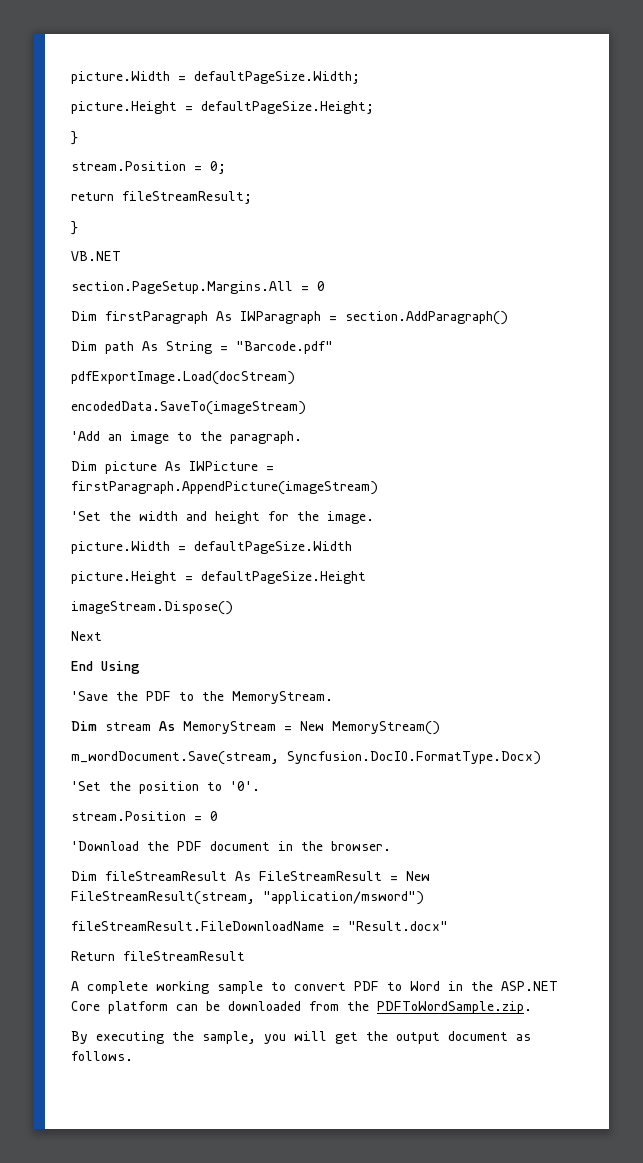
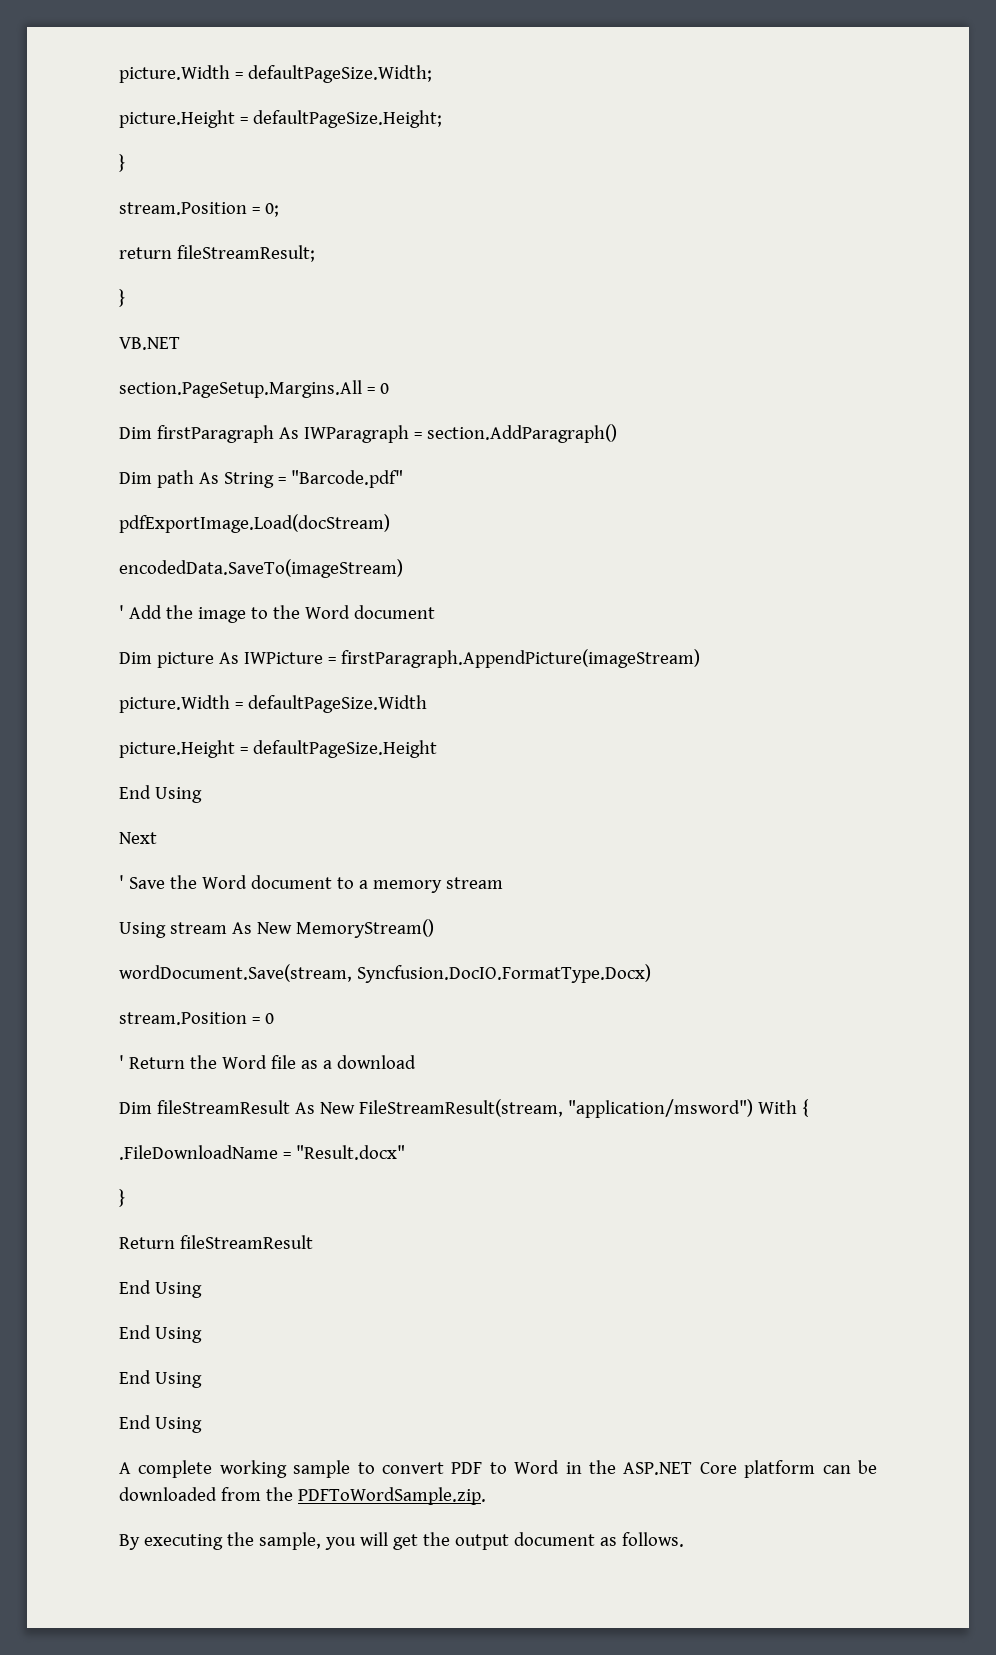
[71,431,122,441] 'Add an -> [119,605,193,619] ' Add the
[230,431,302,444] paragraph. -> [304,605,435,619] Word document
[71,511,374,524] // 'Set the width and height for the image. -> (700, 658) none
[71,601,233,615] imageStream.Dispose() -> [119,785,202,803] End Using
[71,661,140,674] [71,691,333,704] [71,721,292,734] End Using // 'Save the PDF to the MemoryStream. // Dim stream As MemoryStream = -> [119,875,503,893] [119,922,252,938] ' Save the Word document to a memory stream // Using stream As
[71,751,279,765] m_wordDocument.Save(stream, -> [119,964,352,982] wordDocument.Save(stream,
[71,781,260,794] [71,811,218,821] [71,841,391,851] 'Set the position to '0'. // stream.Position = 0 // 'Download the PDF document in the browser. -> [119,1012,274,1025] [119,1055,416,1069] stream.Position = 0 // ' Return the Word file as a download
[259,871,398,881] FileStreamResult = -> (315, 1108) none
[71,921,324,931] // fileStreamResult.FileDownloadName -> [757,1099,809,1117] [119,1145,278,1160] With { // .FileDownloadName
(448, 926) none -> [119,1189,125,1207] // }
(245, 956) none -> [119,1280,202,1298] [119,1325,202,1343] [119,1370,202,1388] [119,1415,202,1433] // End Using // End Using // End Using // End Using

